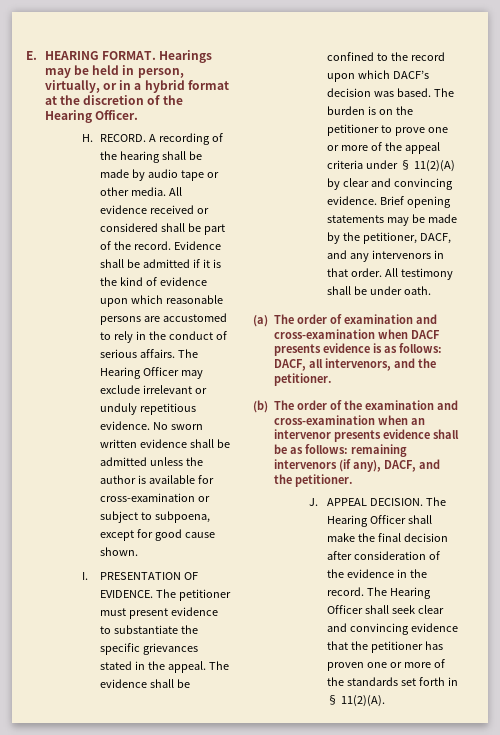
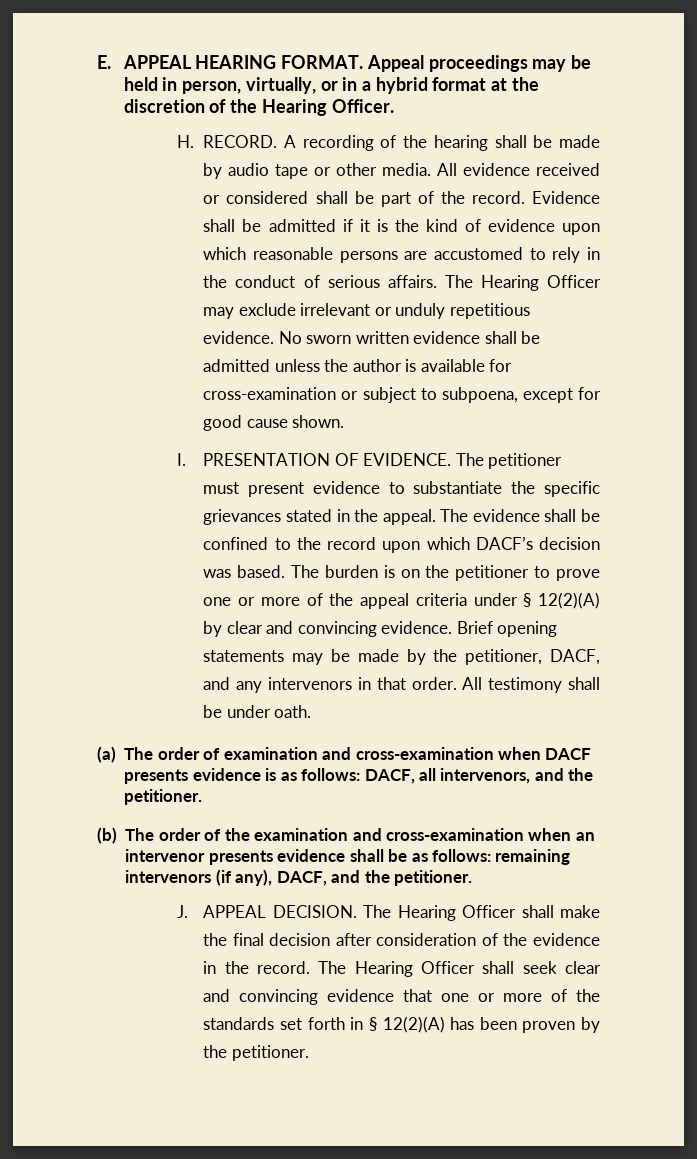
(37, 55) none -> [122,55,192,69] APPEAL
[159,50,213,63] Hearings -> [366,55,528,72] Appeal proceedings
[414,160,456,172] 11(2)(A) -> [538,592,600,609] 12(2)(A)
[351,641,444,653] [327,662,365,671] the petitioner has proven -> (433, 995) none
[341,695,386,707] 11(2)(A). -> [382,1016,600,1033] [203,1045,309,1061] 12(2)(A) has been proven by the petitioner.

